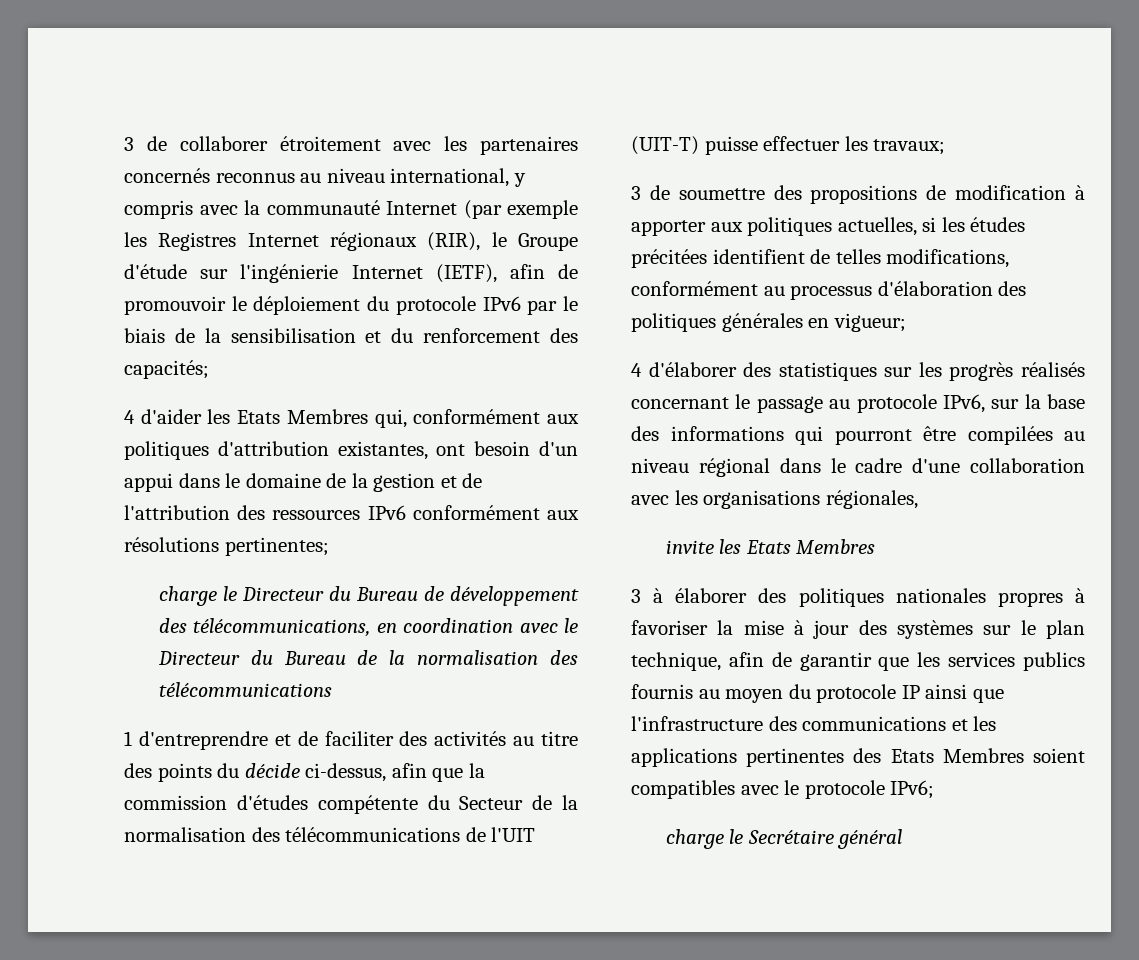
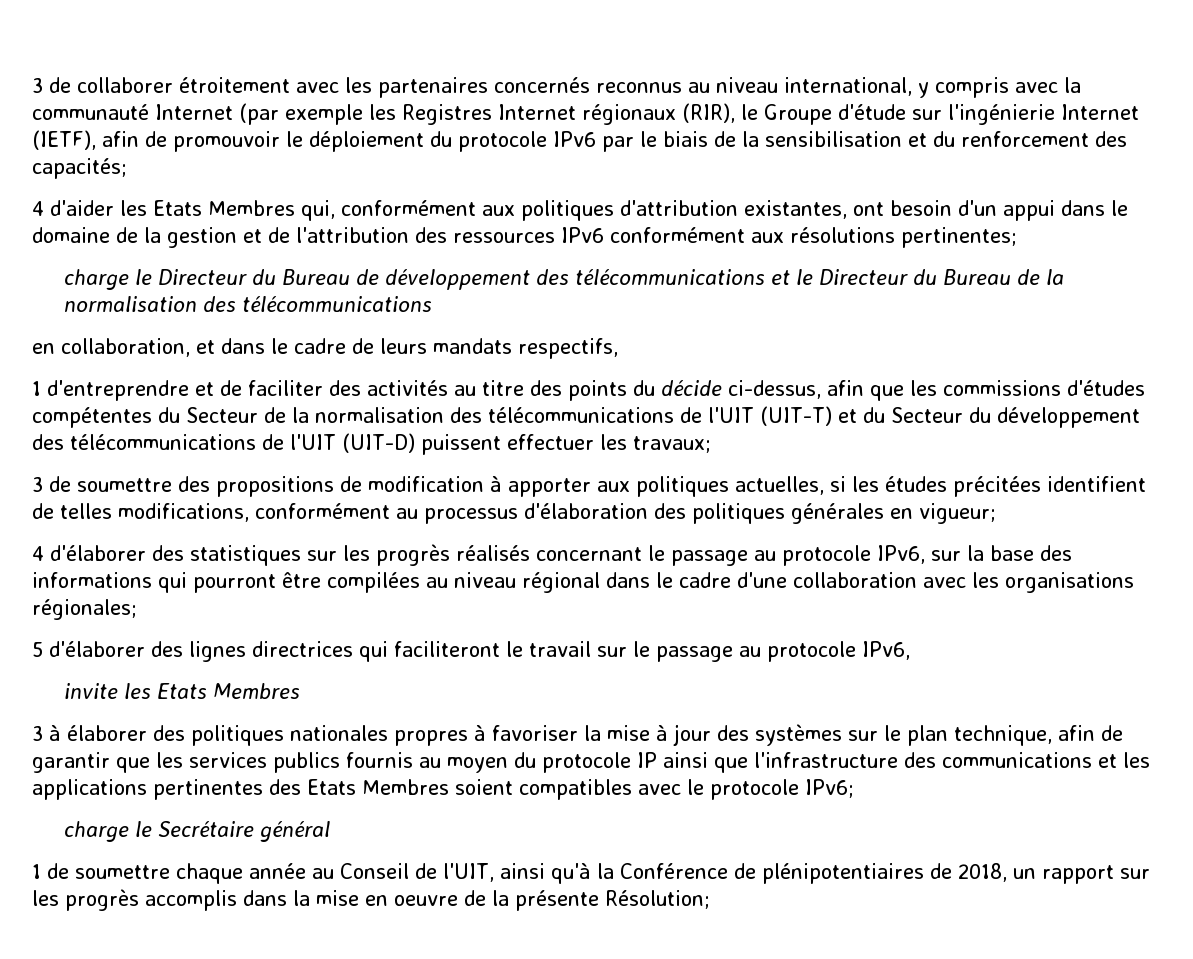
[193,618,558,637] télécommunications, en coordination avec -> [574,269,790,285] télécommunications et
(332, 689) none -> [32,338,618,359] // en collaboration, et dans le cadre de leurs mandats respectifs,
[468,763,485,778] [124,795,418,814] la commission d'études compétente -> [910,380,1145,396] [32,407,152,428] les commissions d'études compétentes
[704,136,758,155] puisse -> [837,407,1140,428] [32,433,501,455] et du Secteur du développement des télécommunications de l'UIT (UIT-D) puissent
[825,490,918,509] régionales, -> [32,599,137,620] [32,641,910,662] régionales; // 5 d'élaborer des lignes directrices qui faciliteront le travail sur le passage au protocole IPv6,
(903, 839) none -> [32,863,1150,884] [32,889,710,911] // 1 de soumettre chaque année au Conseil de l'UIT, ainsi qu'à la Conférence de plénipotentiaires de 2018, un rapport sur les progrès accomplis dans la mise en oeuvre de la présente Résolution;

